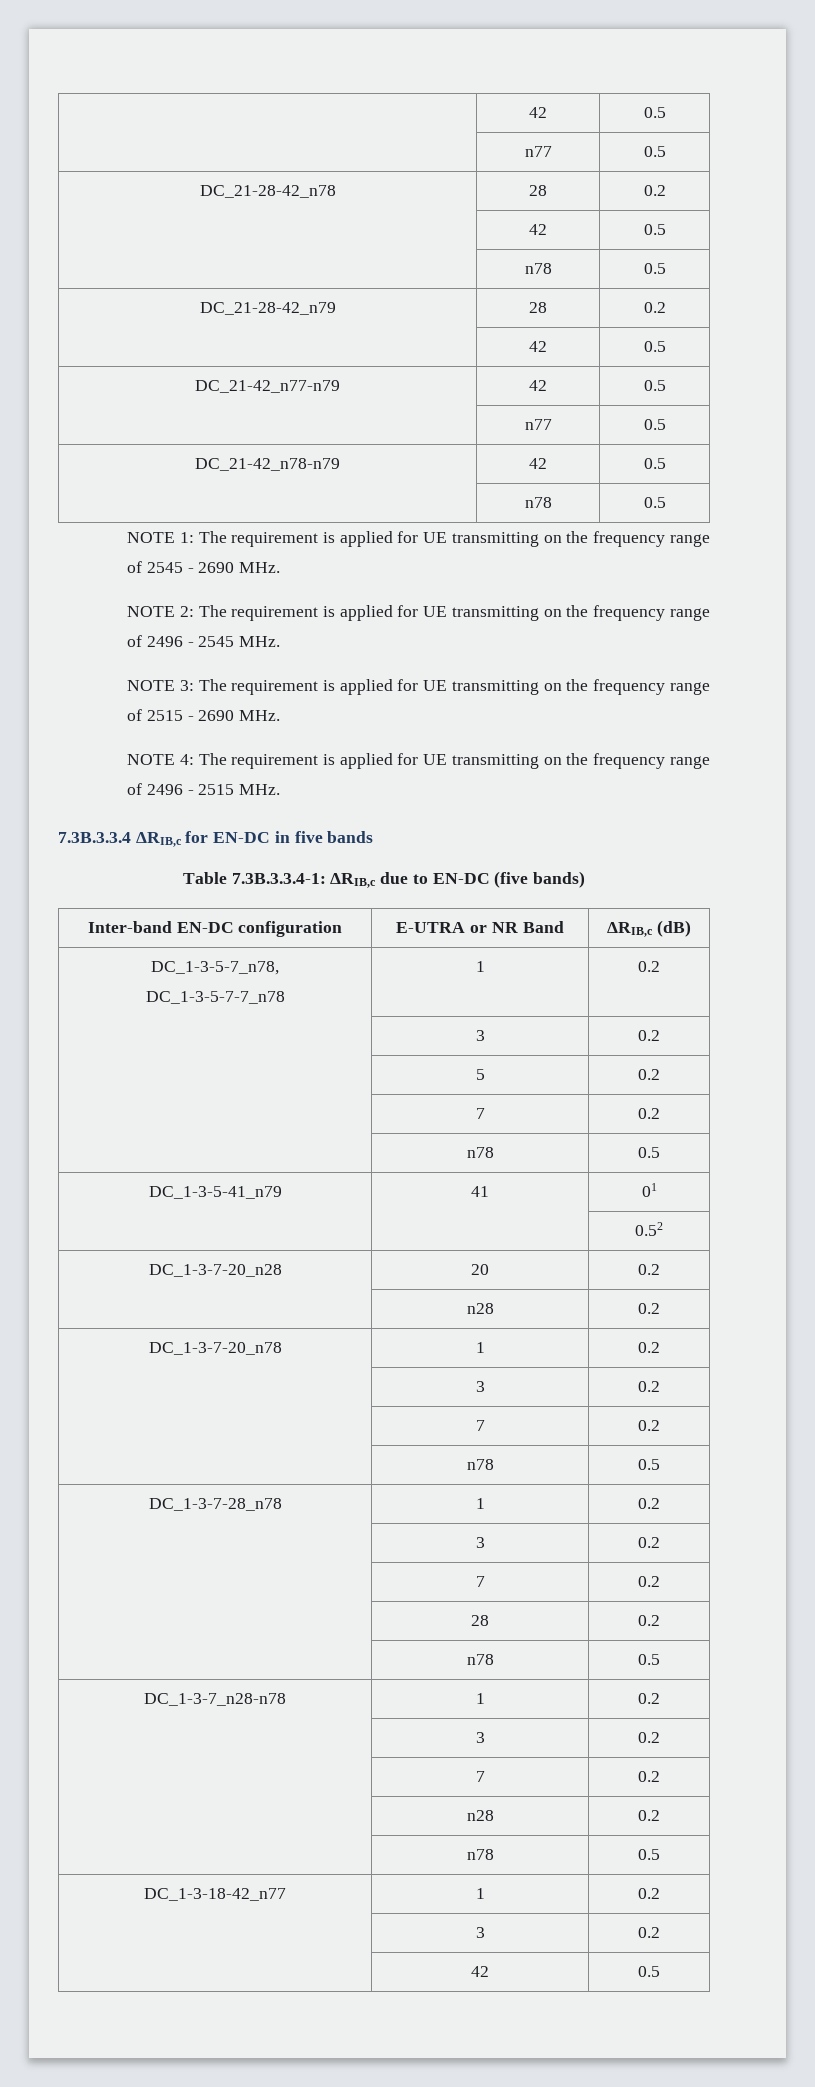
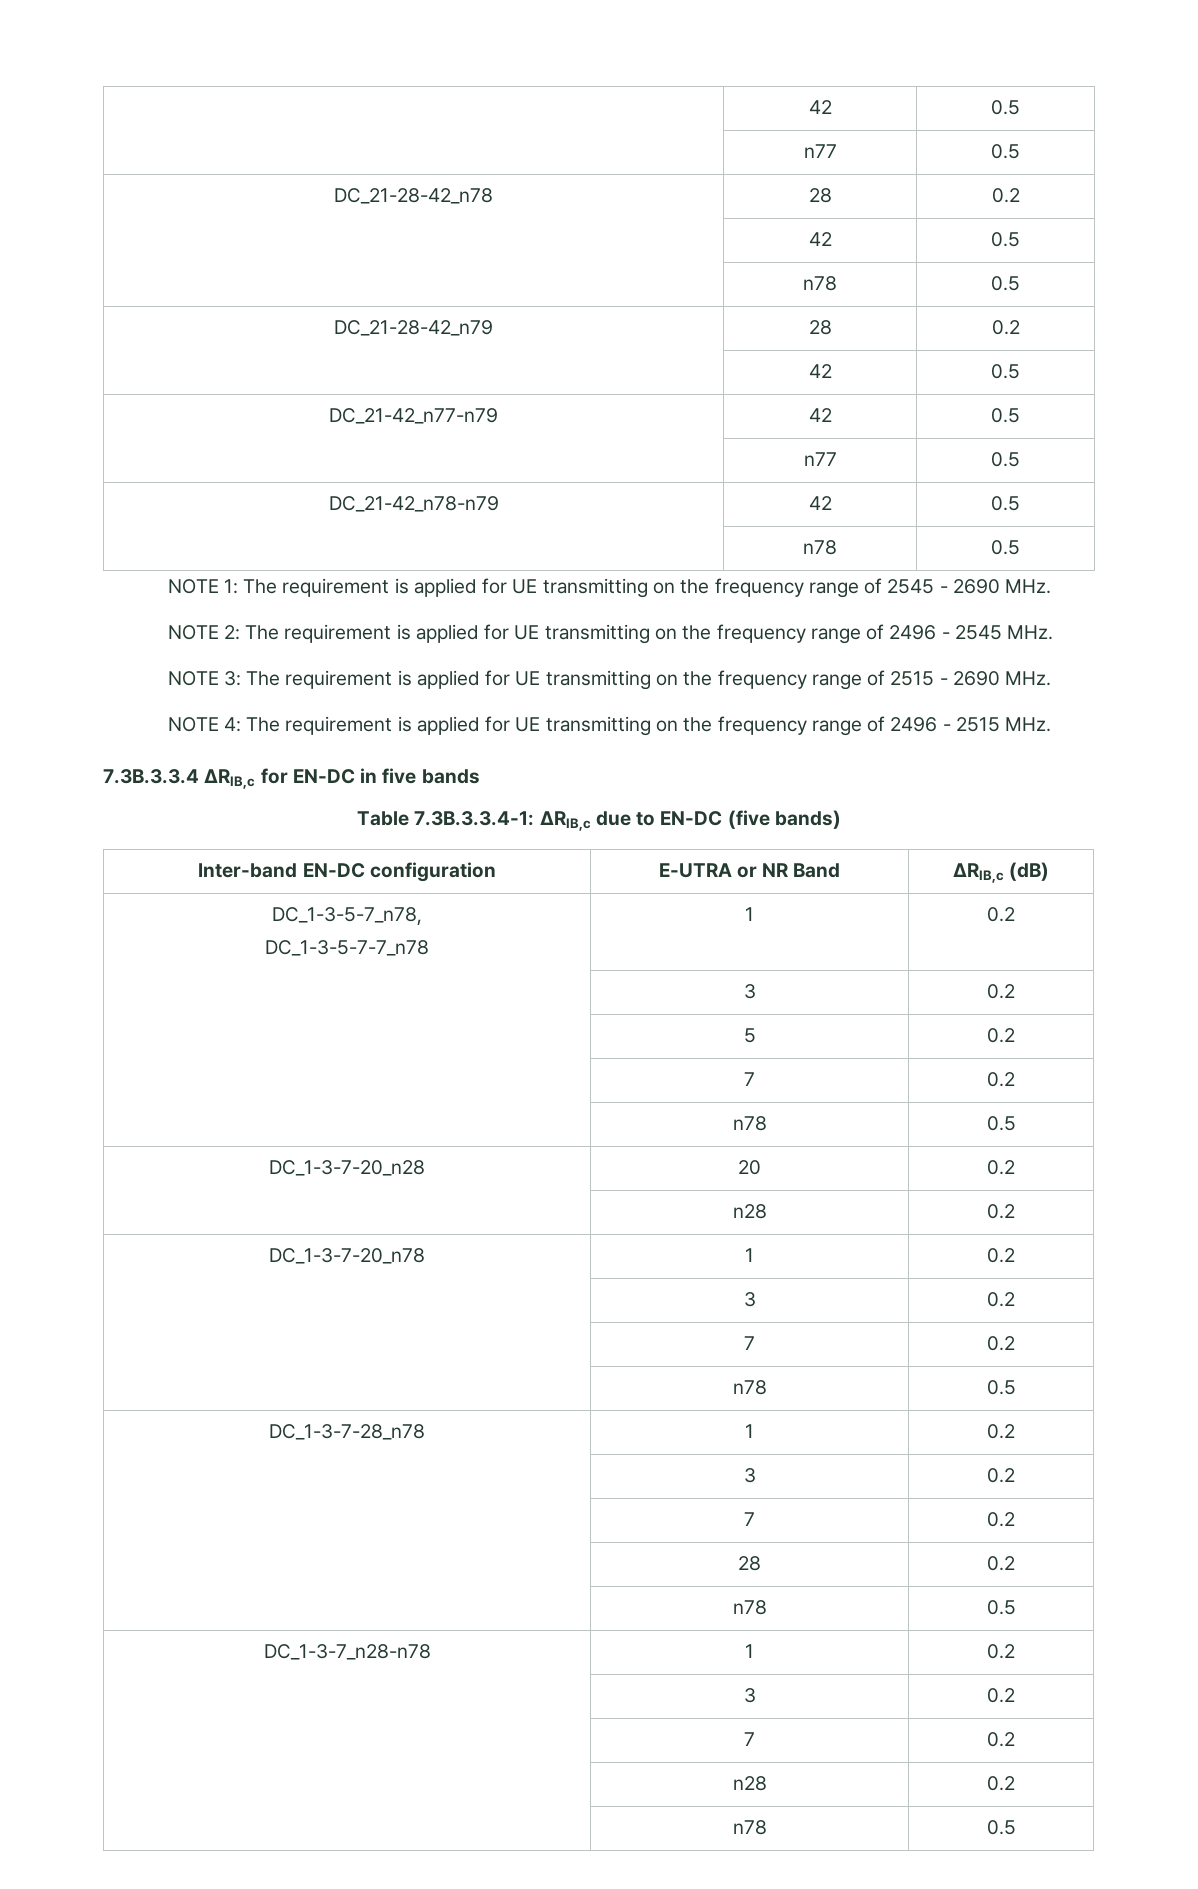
[148,1186,282,1199] [471,1186,489,1197] [641,1183,657,1197] [635,1222,663,1236] // DC_1-3-5-41_n79 | 41 | 01 // | | 0.52 -> (1016, 1123) none
[144,1888,286,1901] [475,1888,485,1899] [638,1888,660,1899] [475,1927,485,1938] [638,1927,660,1938] [471,1966,489,1977] [638,1966,660,1977] // DC_1-3-18-42_n77 | 1 | 0.2 // | 3 | 0.2 // | 42 | 0.5 -> (1016, 1827) none

